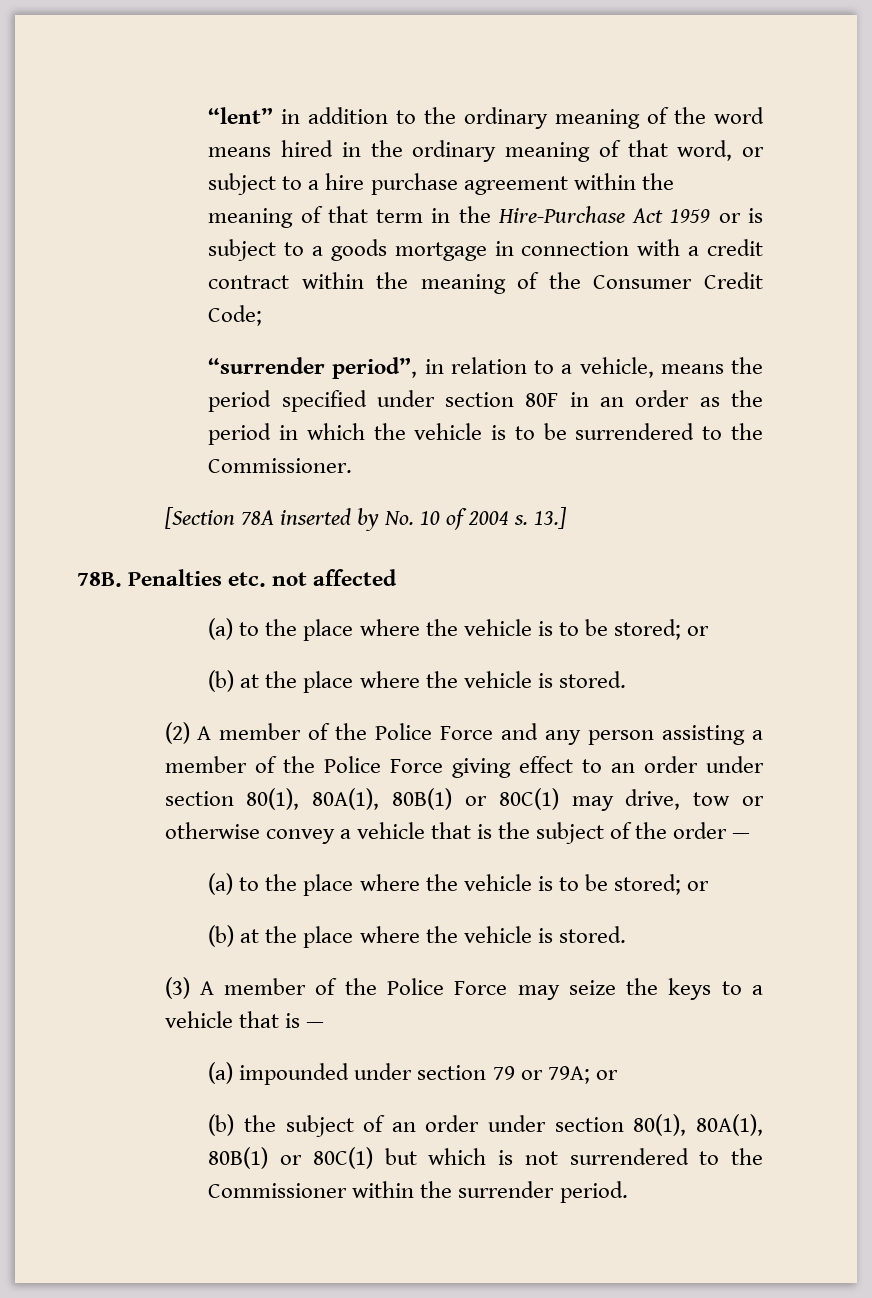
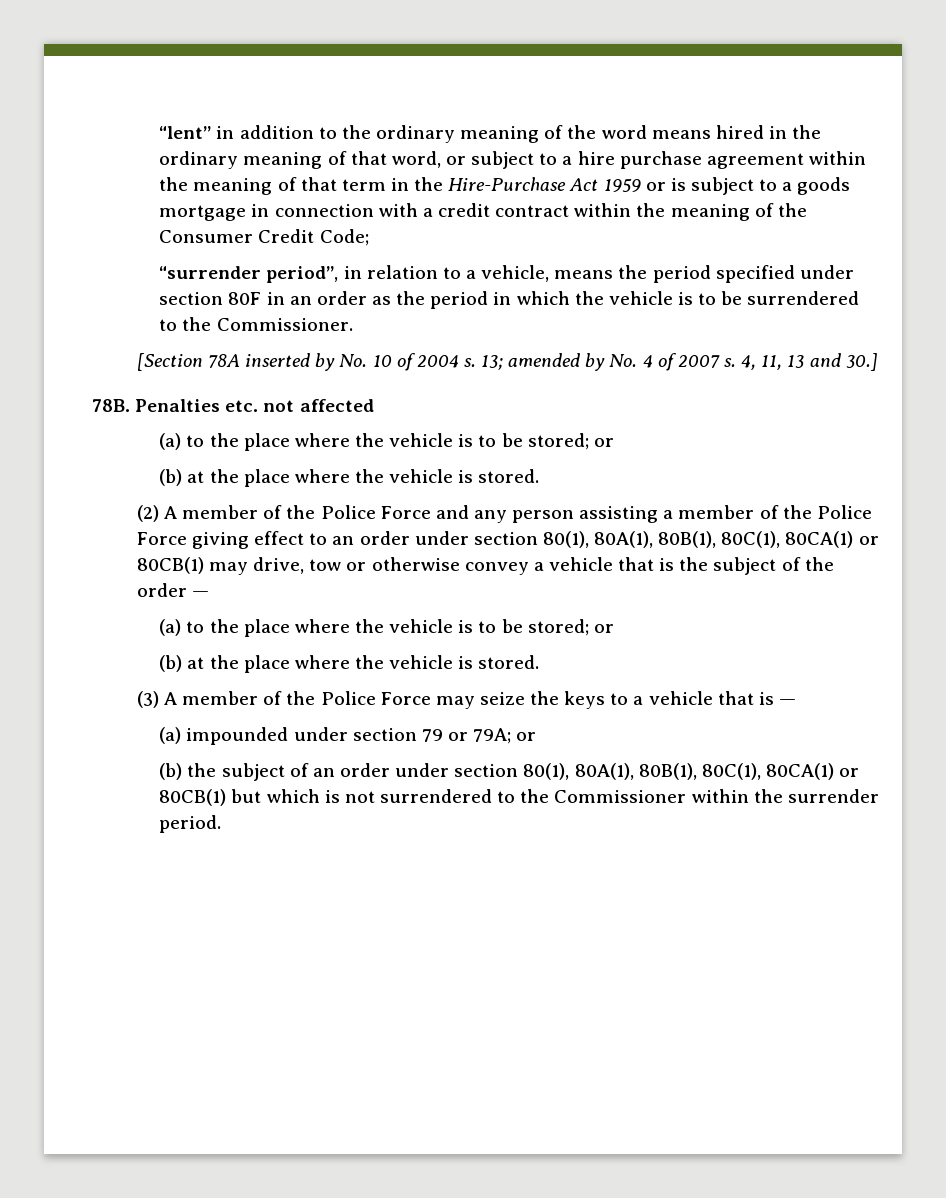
[534,507,568,529] 13.] -> [481,353,878,371] 13; amended by No. 4 of 2007 s. 4, 11, 13 and 30.]
[392,788,559,810] 80B(1) or 80C(1) -> [658,531,879,548] [136,557,204,574] 80B(1), 80C(1), 80CA(1) or 80CB(1)
[208,1147,373,1169] 80B(1) or 80C(1) -> [638,763,860,780] [159,789,227,806] 80B(1), 80C(1), 80CA(1) or 80CB(1)

